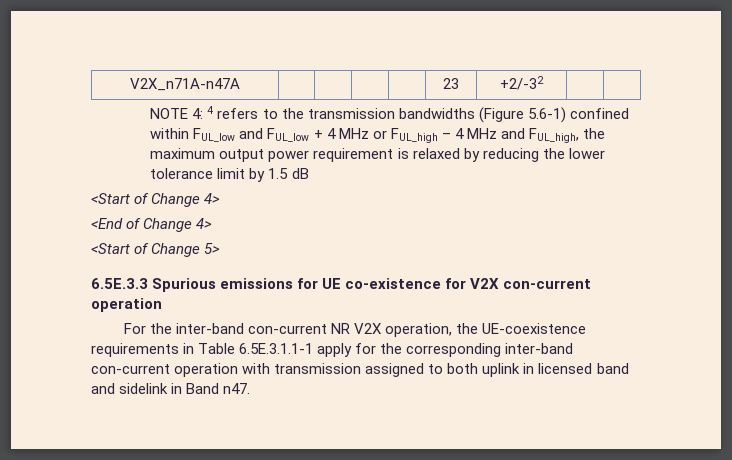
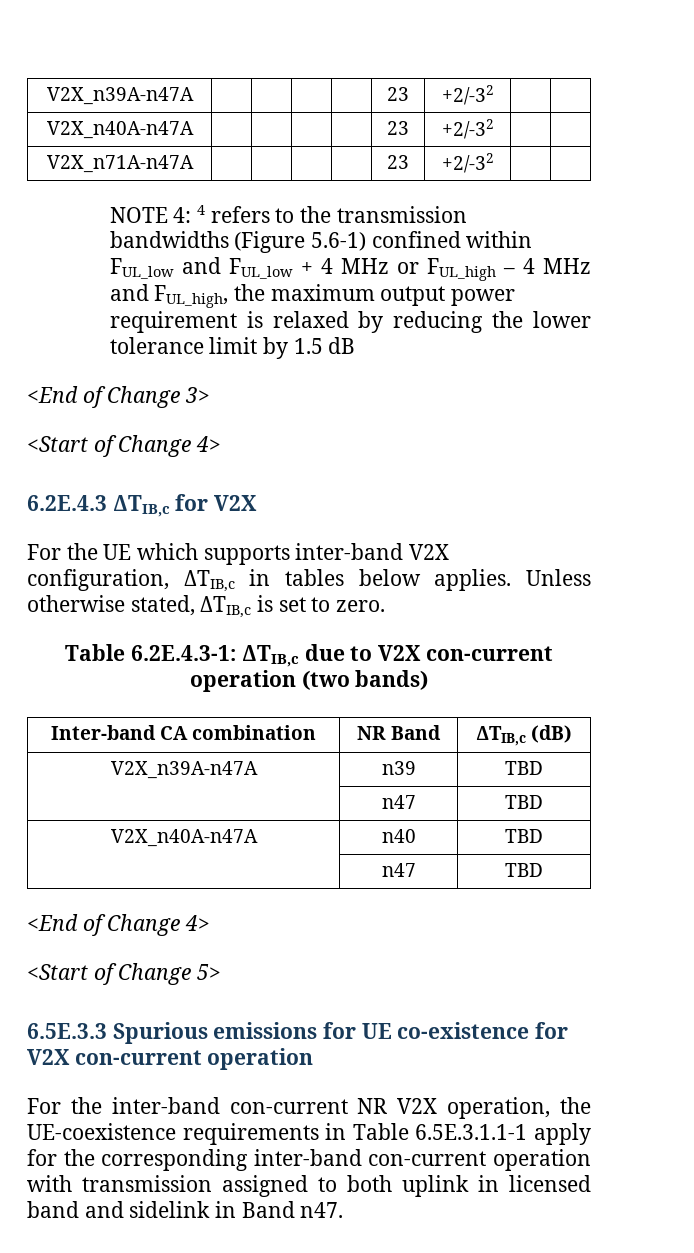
(130, 84) none -> [46,87,194,105] [387,87,409,101] [441,85,494,105] [46,121,194,139] [387,121,409,135] [441,119,494,139] V2X_n39A-n47A | | | | | 23 | +2/-32 | | // V2X_n40A-n47A | | | | | 23 | +2/-32 | | //
(309, 173) none -> [27,386,211,408] // <End of Change 3>
(221, 198) none -> [27,494,258,517] [27,543,450,565] [27,569,591,592] [27,595,386,618] [65,644,553,667] [189,670,429,692] [50,725,317,740] [357,725,441,740] [475,725,573,746] [110,761,258,779] [381,761,416,775] [505,761,543,775] [381,795,416,809] [505,795,543,809] [110,829,258,847] [381,829,416,843] [505,829,543,843] [381,863,416,877] [505,863,543,877] // 6.2E.4.3 ΔTIB,c for V2X // For the UE which supports inter-band V2X configuration, ΔTIB,c in tables below applies. Unless otherwise stated, ΔTIB,c is set to zero. // Table 6.2E.4.3-1: ΔTIB,c due to V2X con-current operation (two bands) // Inter-band CA combination | NR Band | ΔTIB,c (dB) // V2X_n39A-n47A | n39 | TBD // | n47 | TBD // V2X_n40A-n47A | n40 | TBD // | n47 | TBD

